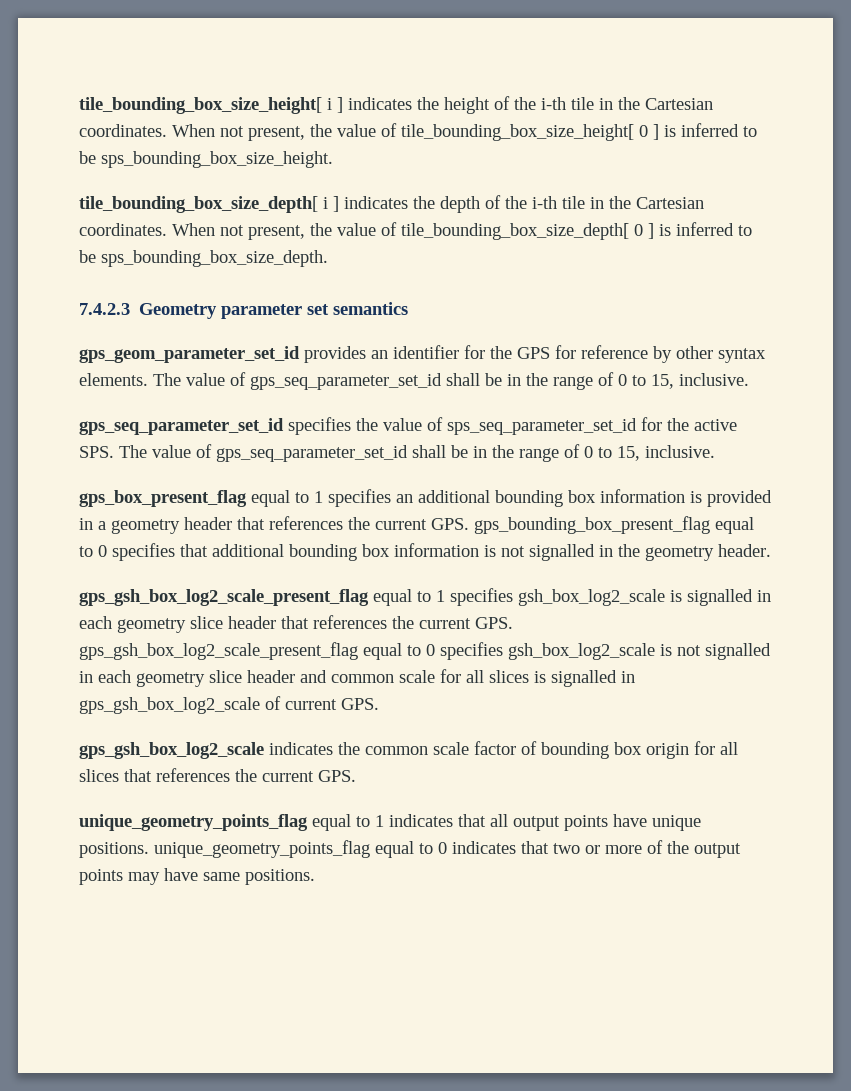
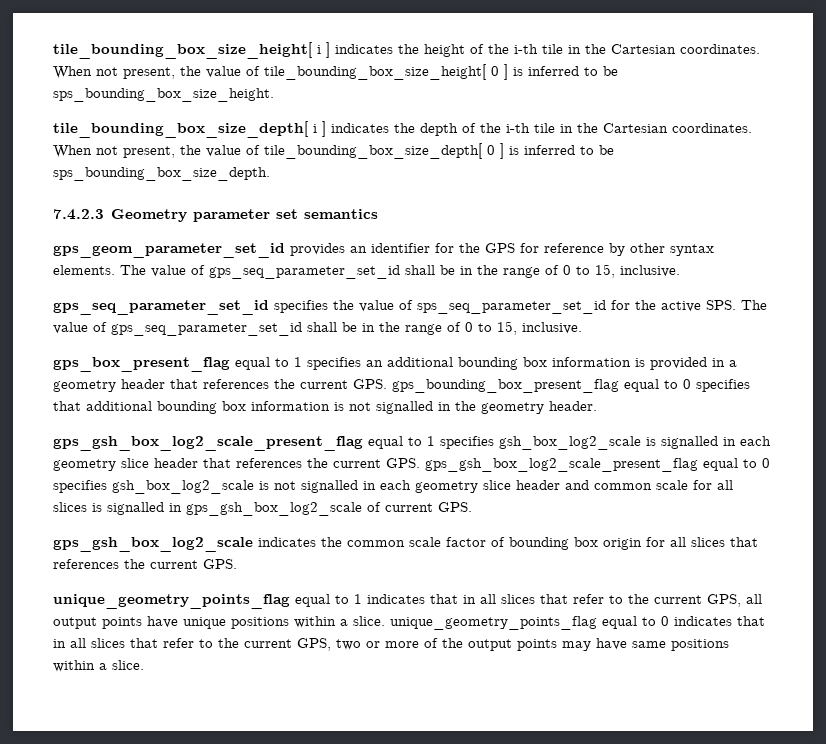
(486, 820) none -> [463,594,741,607] in all slices that refer to the current GPS,
[79,842,149,858] positions. -> [231,616,385,629] positions within a slice.
(549, 847) none -> [53,638,331,651] in all slices that refer to the current GPS,
[245,869,315,885] positions. -> [671,639,729,651] [53,660,144,672] positions within a slice.

